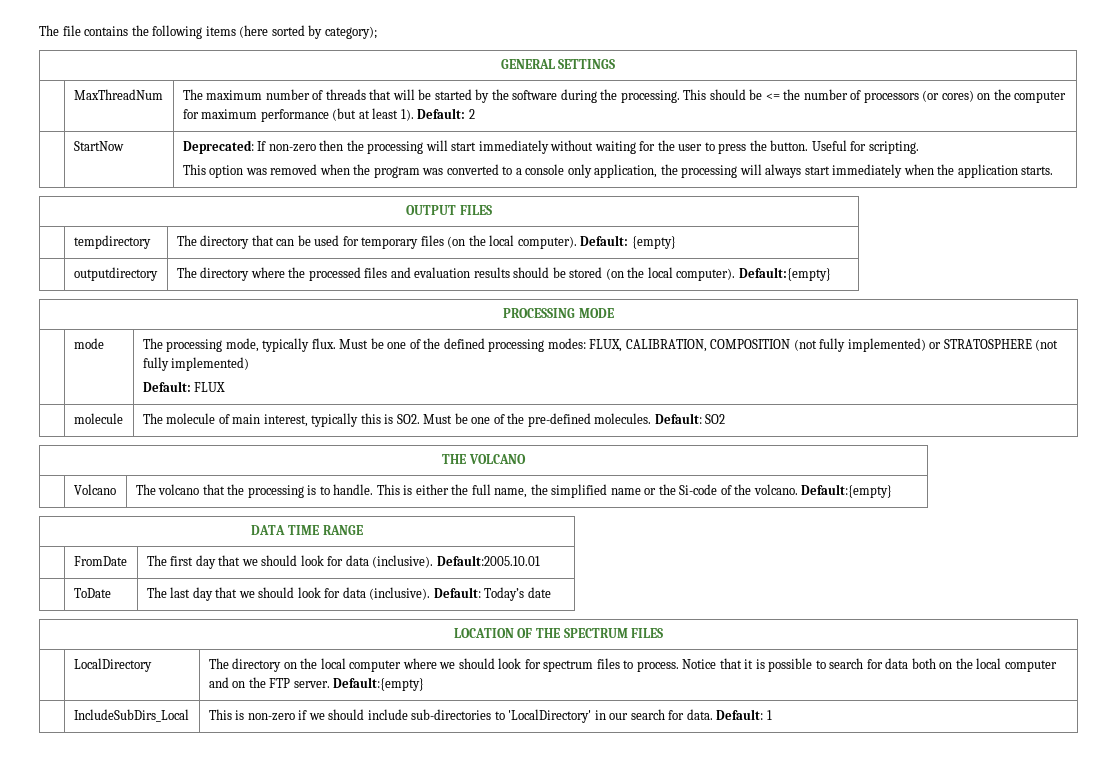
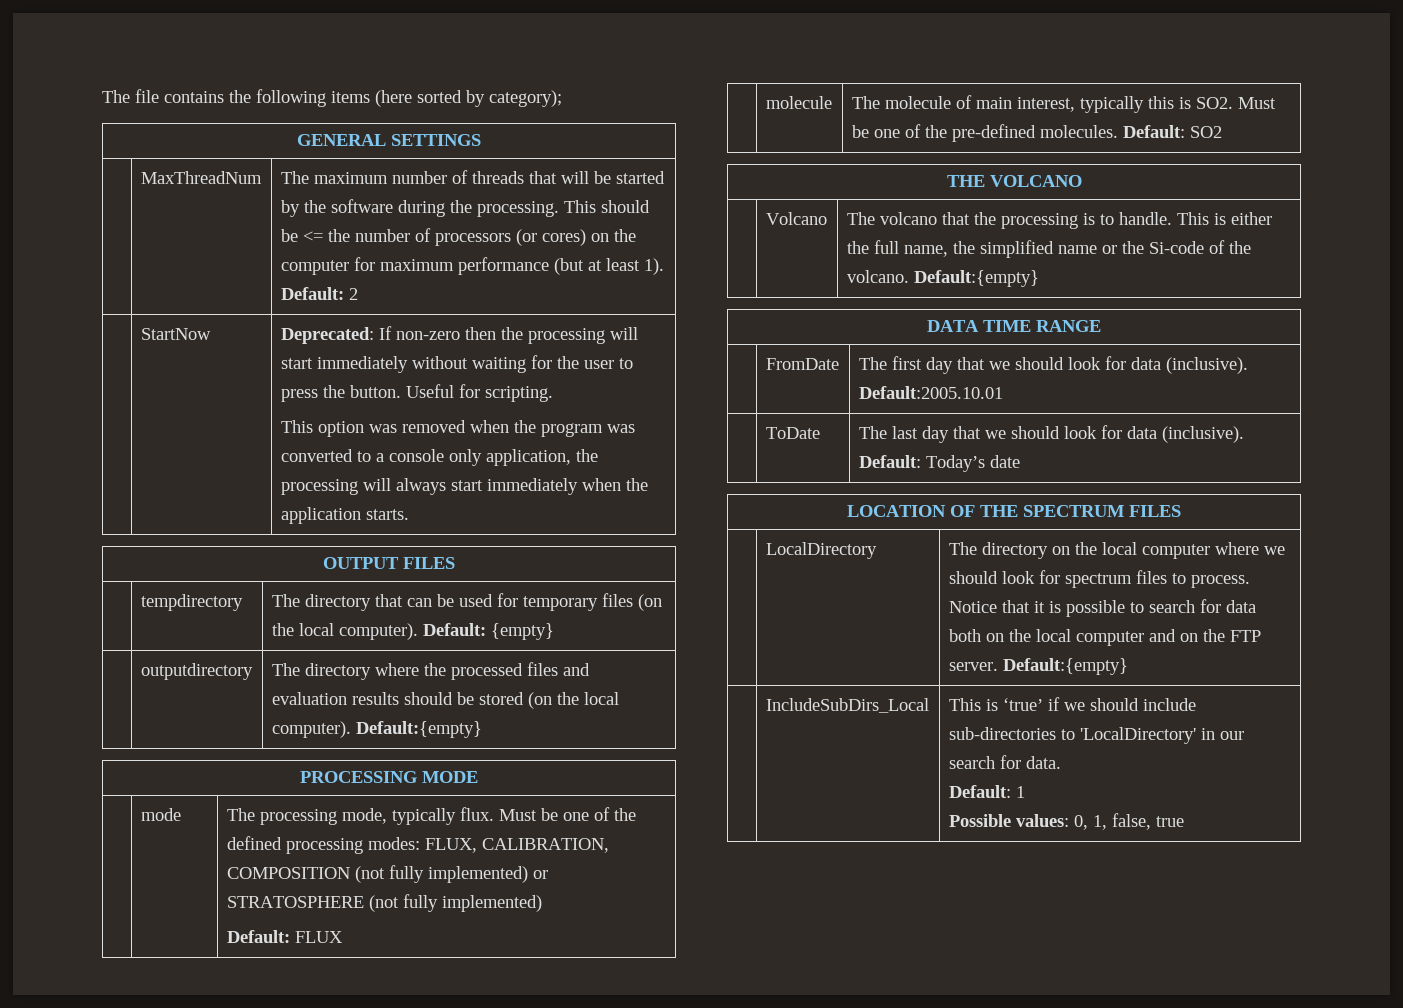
[247,713,295,721] non-zero -> [1002,698,1043,711] ‘true’
(713, 714) none -> (1061, 762) //
(772, 715) none -> [948,813,1184,830] // Possible values: 0, 1, false, true

